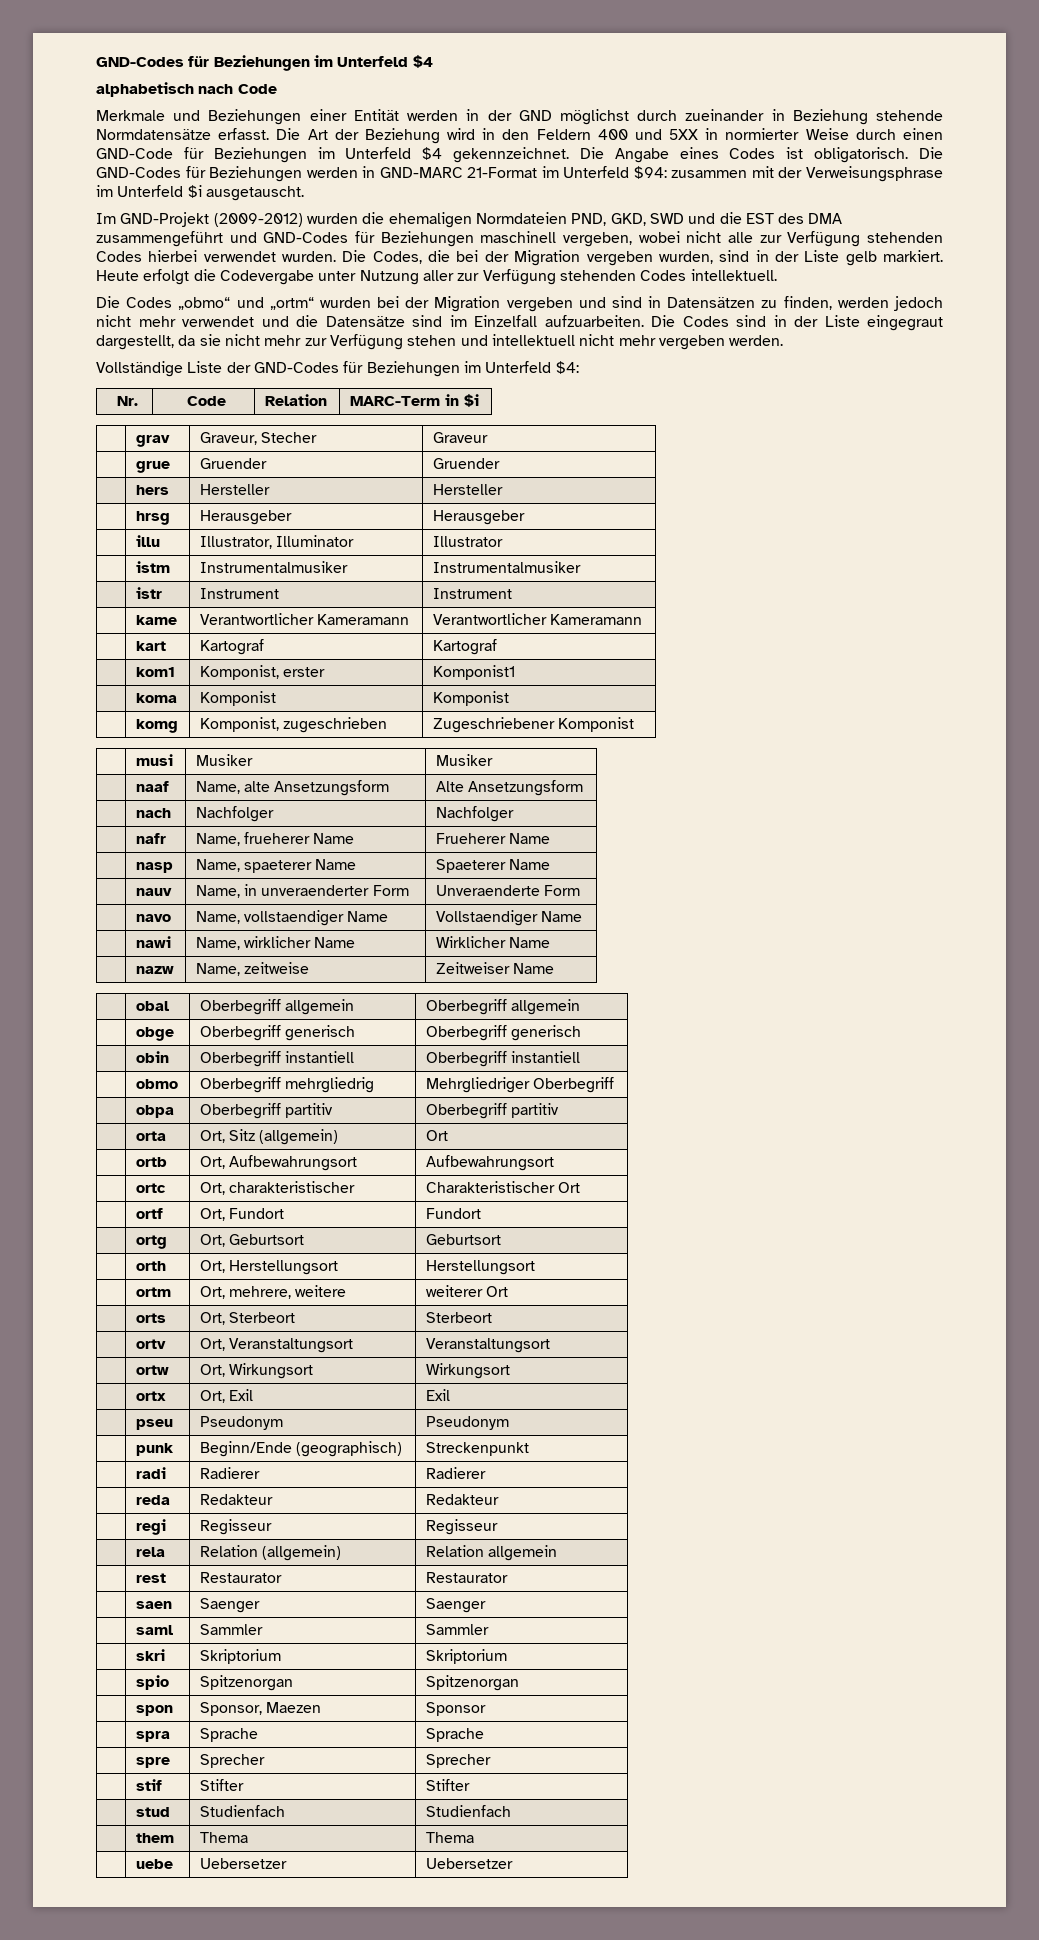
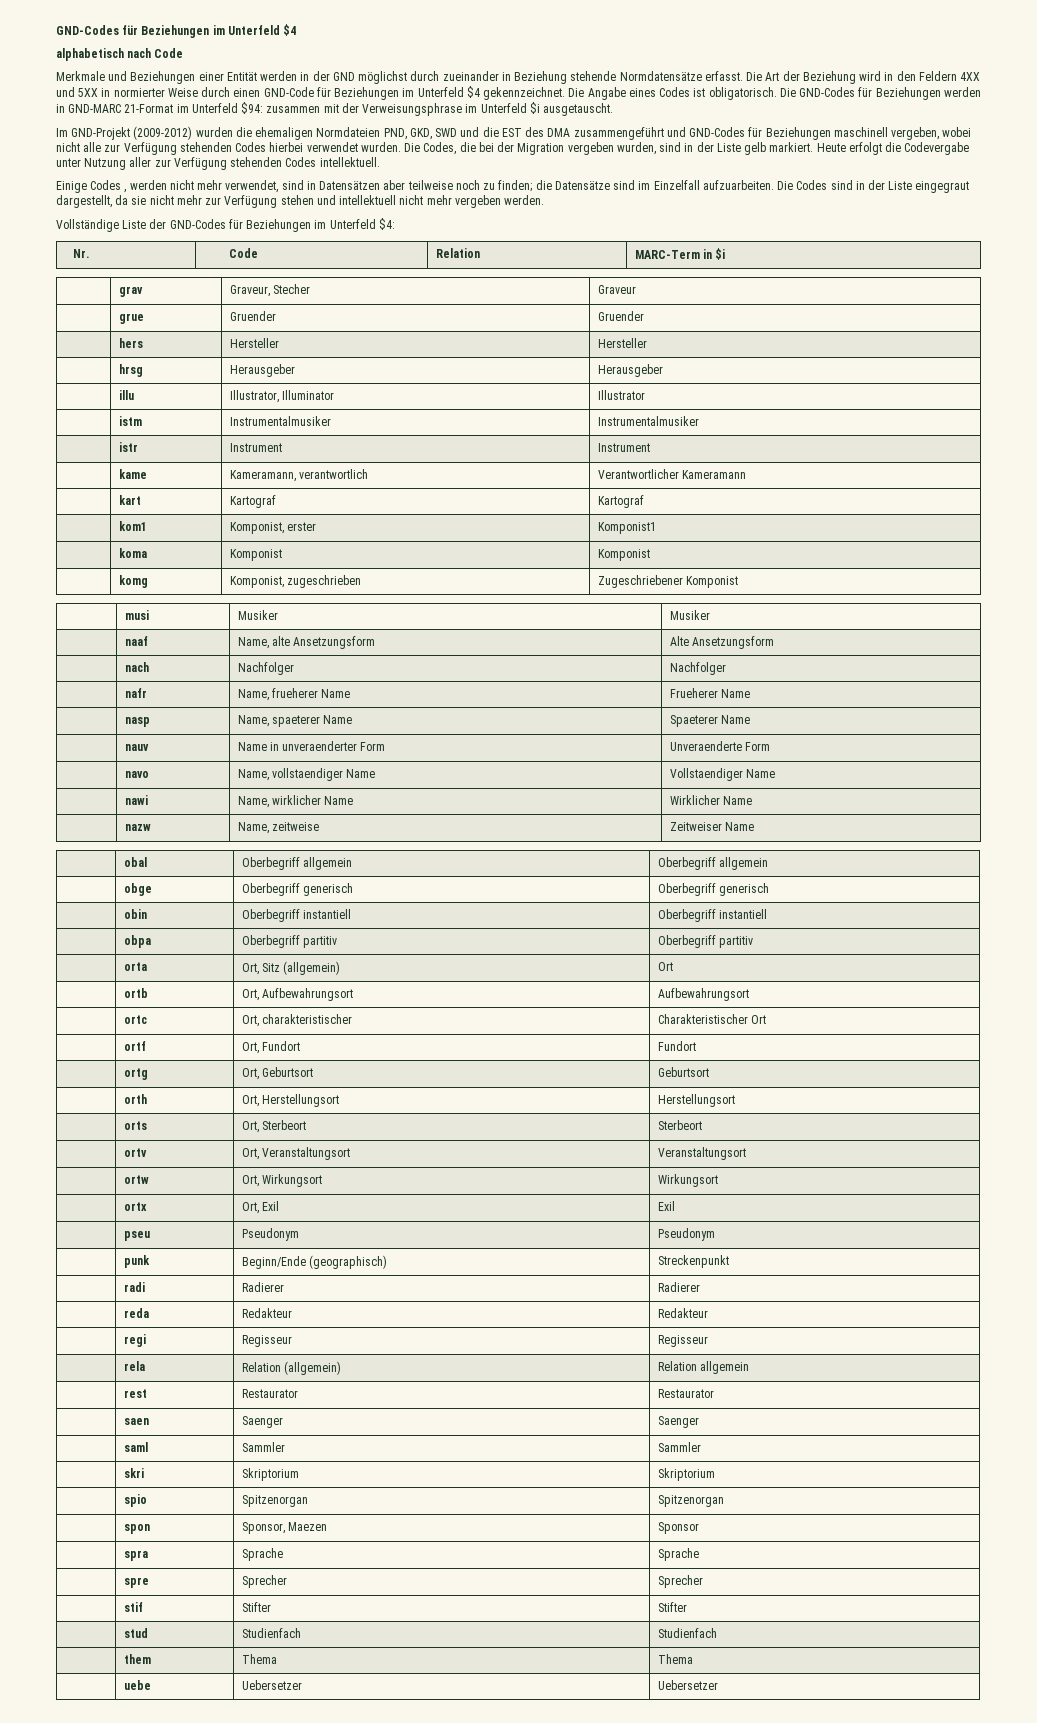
[597,129,628,140] 400 -> [960,72,981,81] 4XX
[96,296,943,312] [96,315,289,327] Die Codes „obmo“ und „ortm“ wurden bei der Migration vergeben und sind in Datensätzen zu finden, werden jedoch nicht mehr verwendet und -> [56,180,533,193] Einige Codes , werden nicht mehr verwendet, sind in Datensätzen aber teilweise noch zu finden;
[199,613,410,625] Verantwortlicher Kameramann -> [229,469,368,482] Kameramann, verantwortlich
[195,885,240,898] Name, -> [237,742,267,751] Name
[135,1079,178,1089] [199,1077,375,1093] [425,1077,615,1093] // | obmo | Oberbegriff mehrgliedrig | Mehrgliedriger Oberbegriff -> (767, 914) none
[135,1287,171,1297] [199,1285,347,1299] [425,1285,509,1297] // | ortm | Ort, mehrere, weitere | weiterer Ort -> (735, 1100) none

